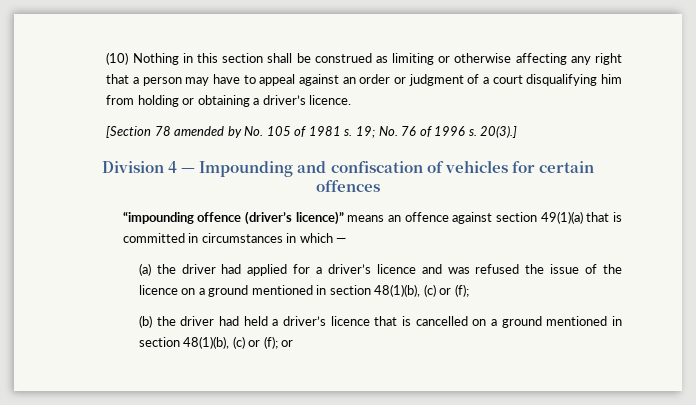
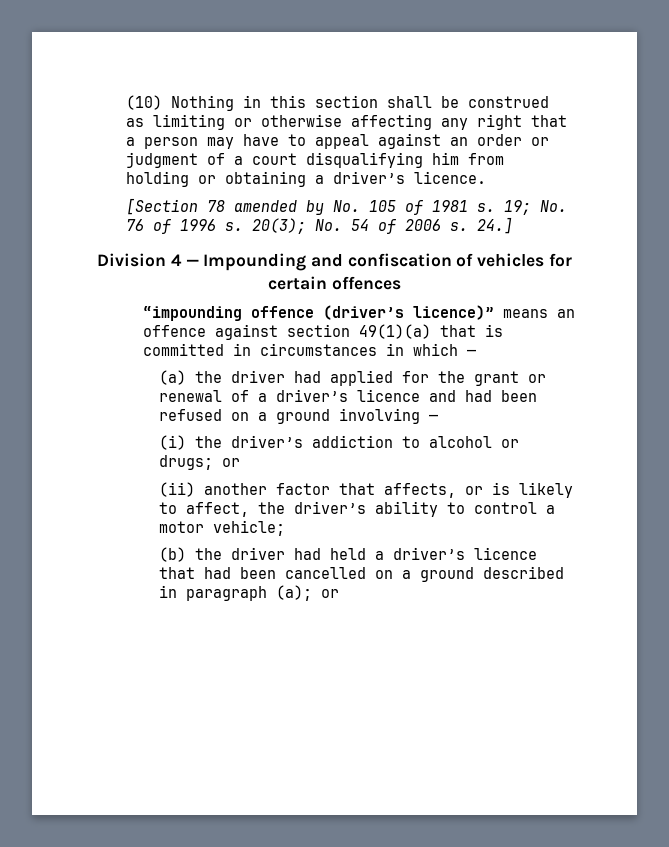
[480,125,518,138] 20(3).] -> [252,217,514,234] 20(3); No. 54 of 2006 s. 24.]
[316,264,623,274] [138,284,469,297] a driver’s licence and was refused the issue of the licence on a ground mentioned in section 48(1)(b), (c) or (f); -> [437,371,546,386] [158,389,537,402] [158,408,438,424] [158,435,519,450] [158,455,240,470] [158,482,573,498] [158,501,555,517] [158,520,285,536] the grant or renewal of a driver’s licence and had been refused on a ground involving — // (i) the driver’s addiction to alcohol or drugs; or // (ii) another factor that affects, or is likely to affect, the driver’s ability to control a motor vehicle;
[401,316,411,326] is -> [203,567,276,579] had been
[546,316,622,326] [138,336,278,349] mentioned in section 48(1)(b), (c) or (f); -> [482,566,564,579] [158,585,312,601] described in paragraph (a);

